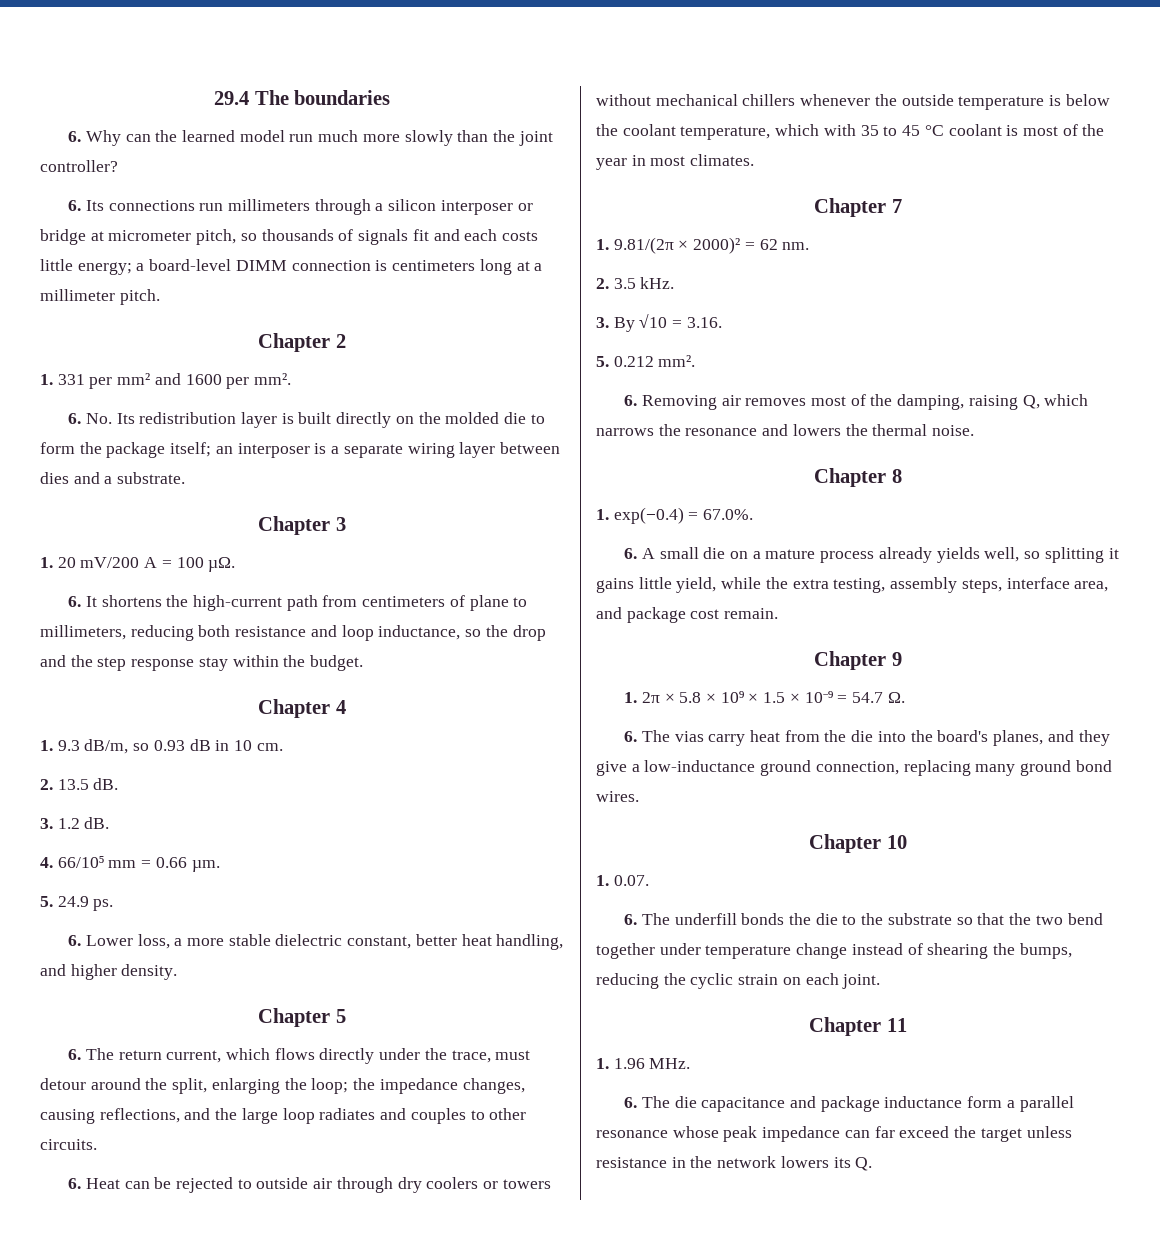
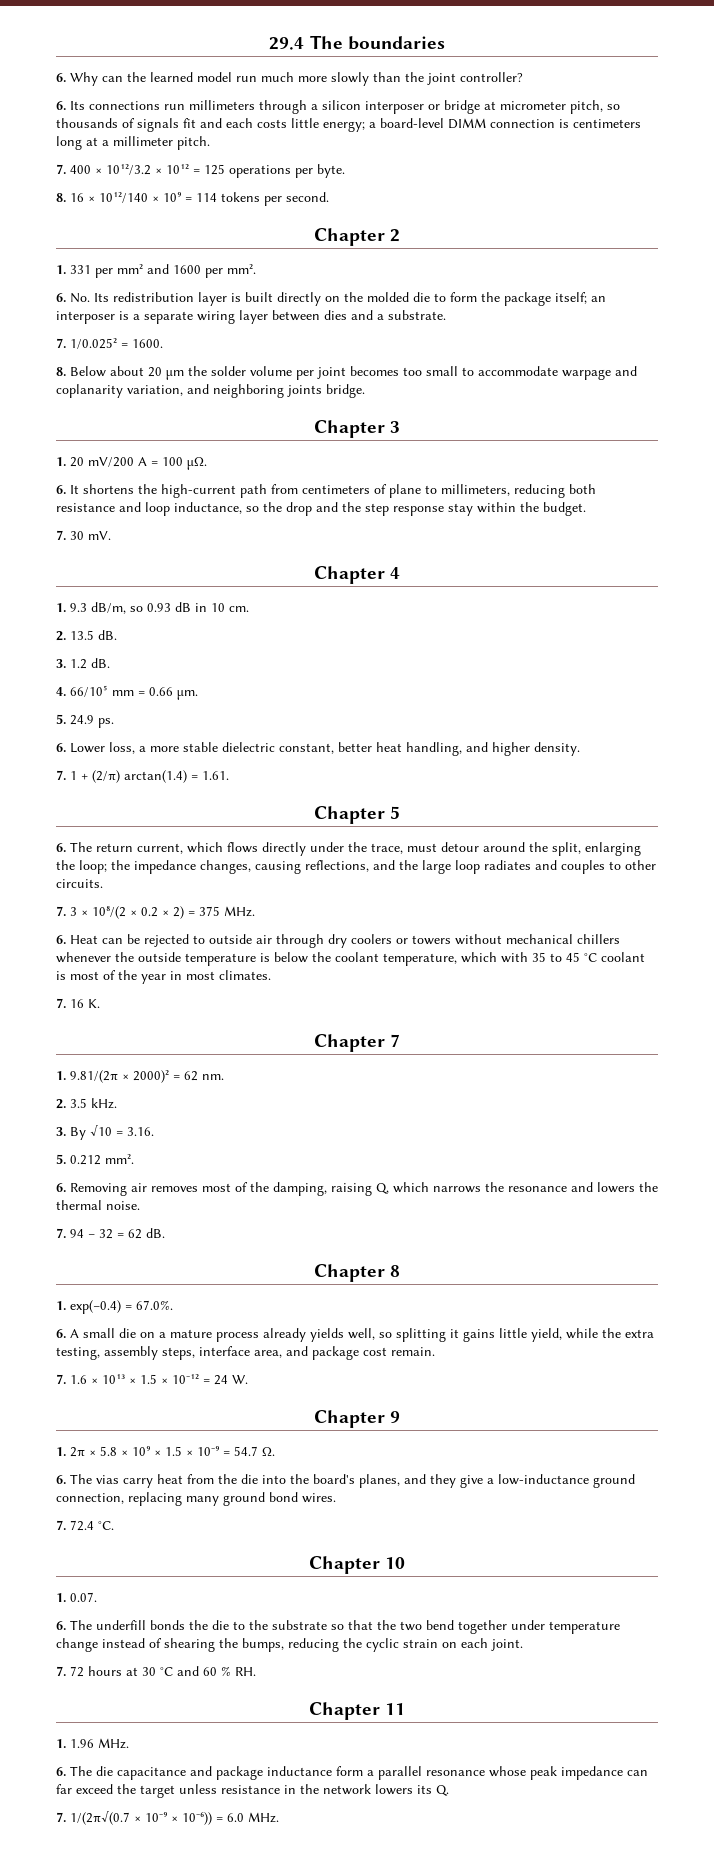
(160, 297) none -> [56,164,345,178] [56,192,329,206] // 7. 400 × 10¹²/3.2 × 10¹² = 125 operations per byte. // 8. 16 × 10¹²/140 × 10⁹ = 114 tokens per second.
(186, 478) none -> [56,338,163,349] [56,366,637,380] [56,384,365,398] // 7. 1/0.025² = 1600. // 8. Below about 20 µm the solder volume per joint becomes too small to accommodate warpage and coplanarity variation, and neighboring joints bridge.
(364, 663) none -> [56,530,111,540] // 7. 30 mV.
(178, 972) none -> [56,770,229,783] // 7. 1 + (2/π) arctan(1.4) = 1.61.
(97, 1144) none -> [56,906,255,919] // 7. 3 × 10⁸/(2 × 0.2 × 2) = 375 MHz.
(755, 160) none -> [56,998,100,1008] // 7. 16 K.
(975, 430) none -> [56,1228,165,1239] // 7. 94 − 32 = 62 dB.
(779, 613) none -> [56,1374,248,1385] // 7. 1.6 × 10¹³ × 1.5 × 10⁻¹² = 24 W.
(639, 796) none -> [56,1520,114,1531] // 7. 72.4 °C.
(881, 981) none -> [56,1666,256,1677] // 7. 72 hours at 30 °C and 60 % RH.
(873, 1164) none -> [56,1811,279,1825] // 7. 1/(2π√(0.7 × 10⁻⁹ × 10⁻⁶)) = 6.0 MHz.

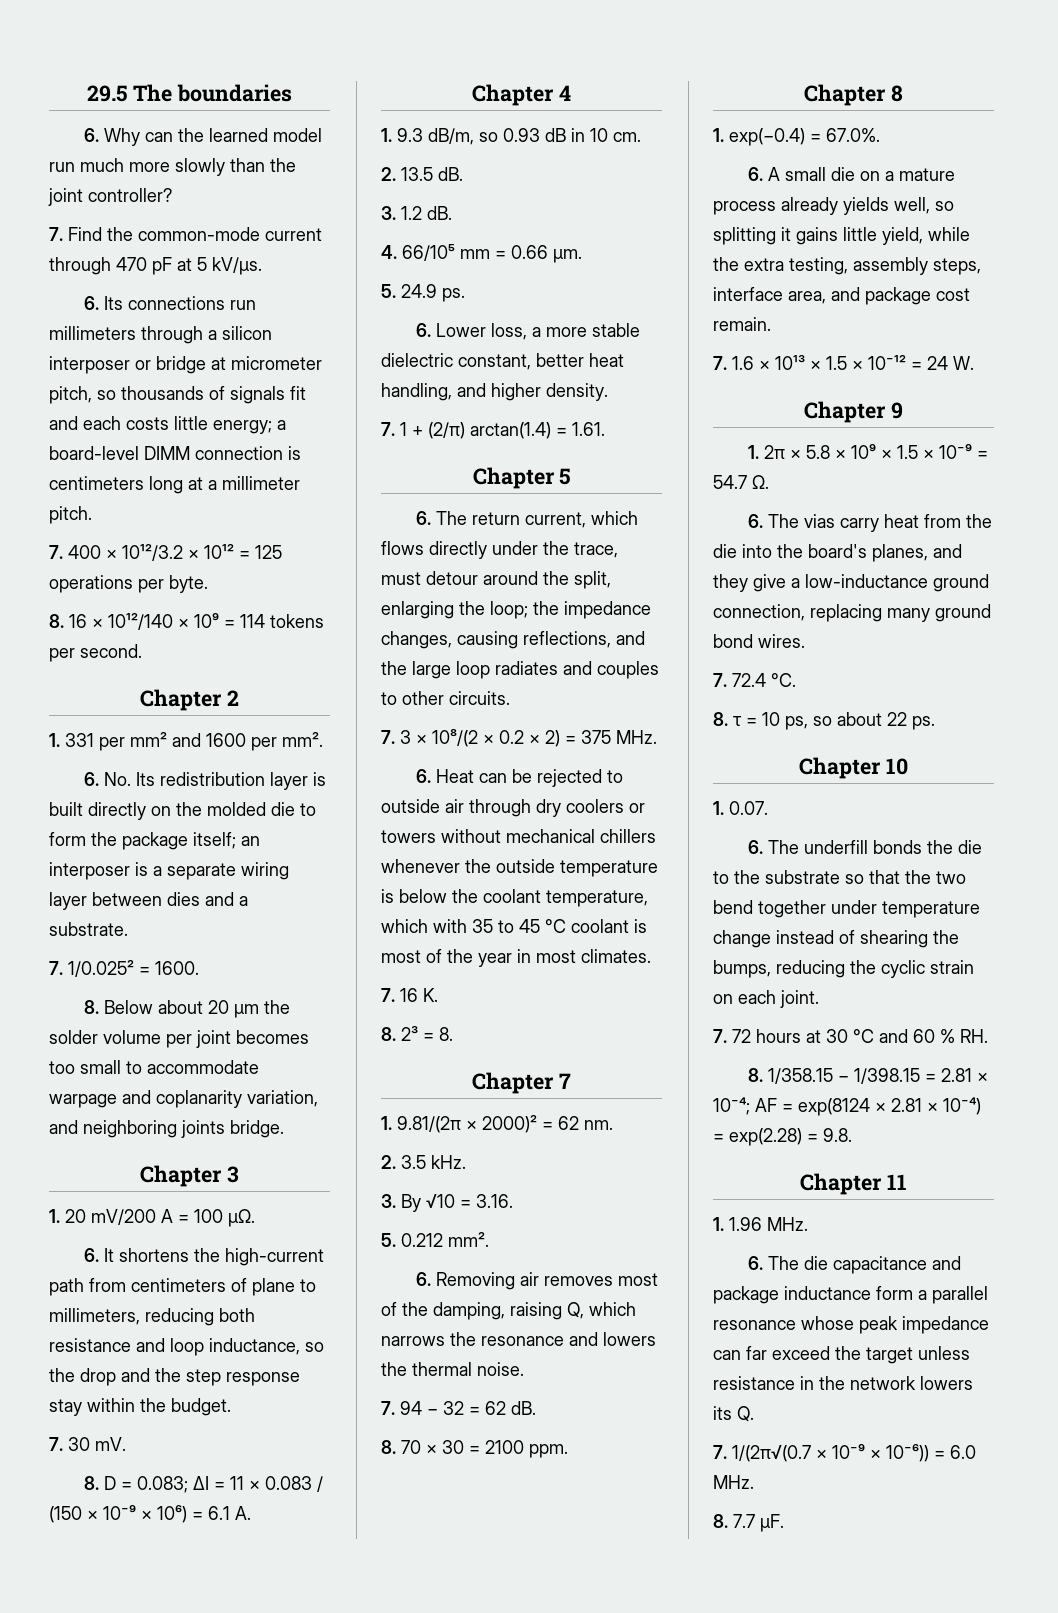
[269,37,305,50] 29.4 -> [87,85,128,102] 29.5
(523, 77) none -> [49,227,322,241] [49,257,262,275] // 7. Find the common-mode current through 470 pF at 5 kV/µs.
(111, 535) none -> [83,1476,323,1493] [49,1505,251,1523] // 8. D = 0.083; ΔI = 11 × 0.083 / (150 × 10⁻⁹ × 10⁶) = 6.1 A.
(100, 1003) none -> [381,1026,453,1041] // 8. 2³ = 8.
(165, 1233) none -> [381,1440,568,1458] // 8. 70 × 30 = 2100 ppm.
(114, 1525) none -> [713,712,935,730] // 8. τ = 10 ps, so about 22 ps.
(256, 1671) none -> [747,1068,988,1084] [713,1097,981,1116] [713,1128,852,1146] // 8. 1/358.15 − 1/398.15 = 2.81 × 10⁻⁴; AF = exp(8124 × 2.81 × 10⁻⁴) = exp(2.28) = 9.8.
(279, 1817) none -> [713,1514,784,1532] // 8. 7.7 µF.

